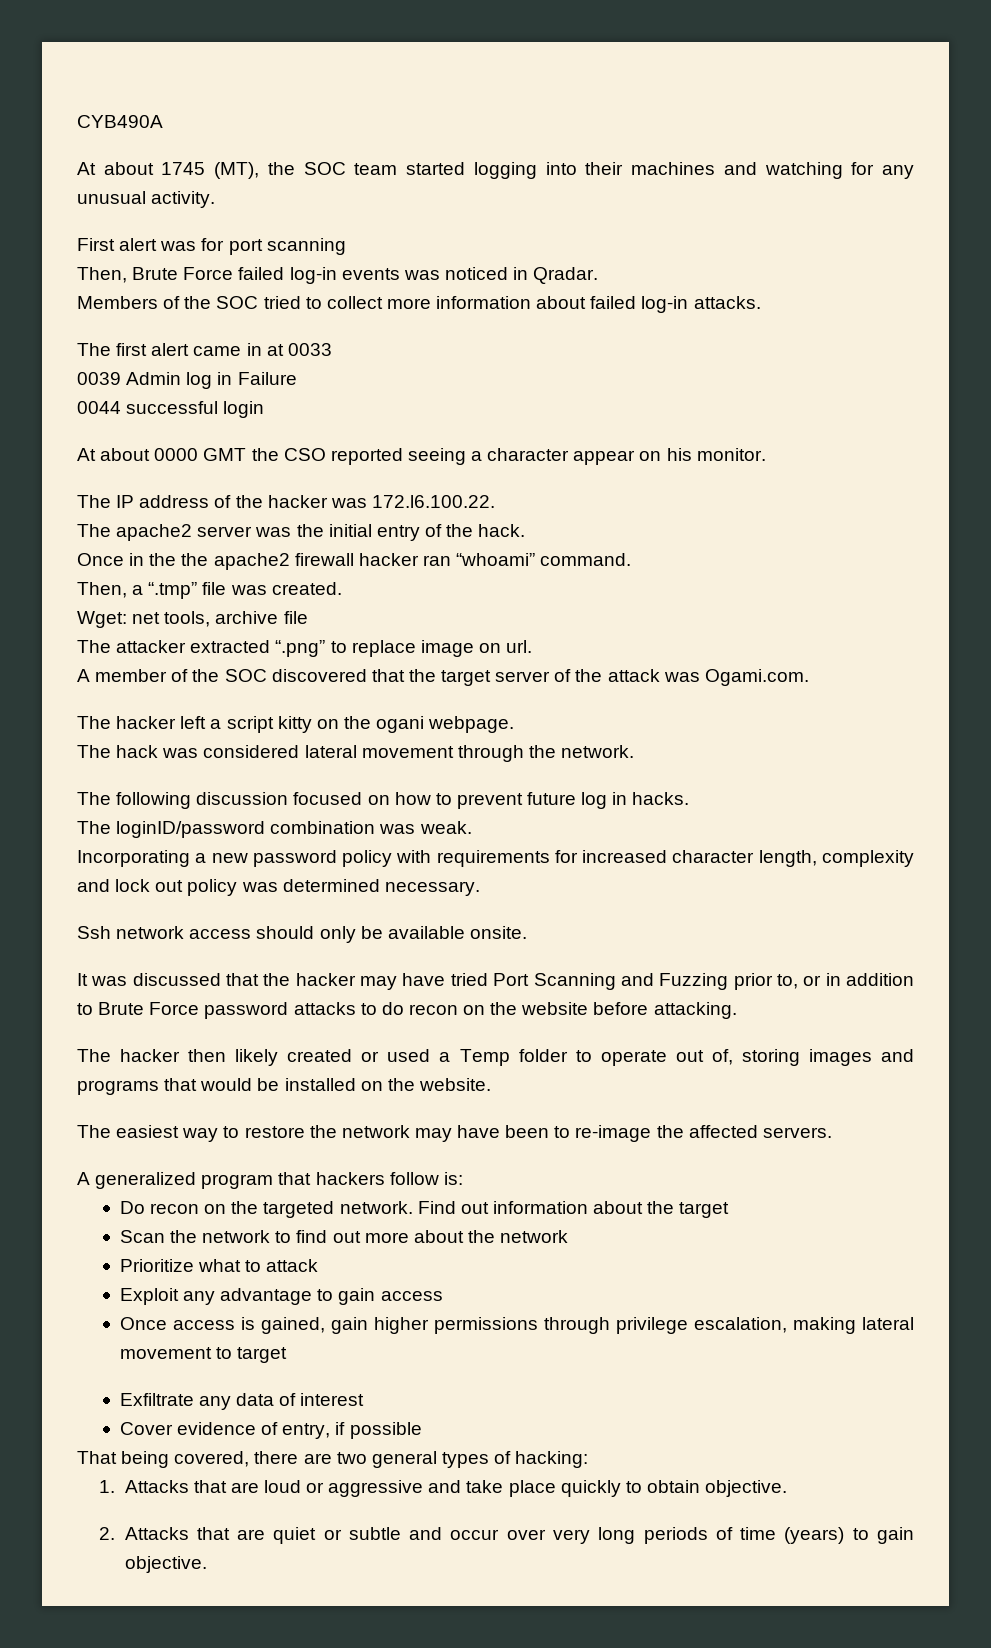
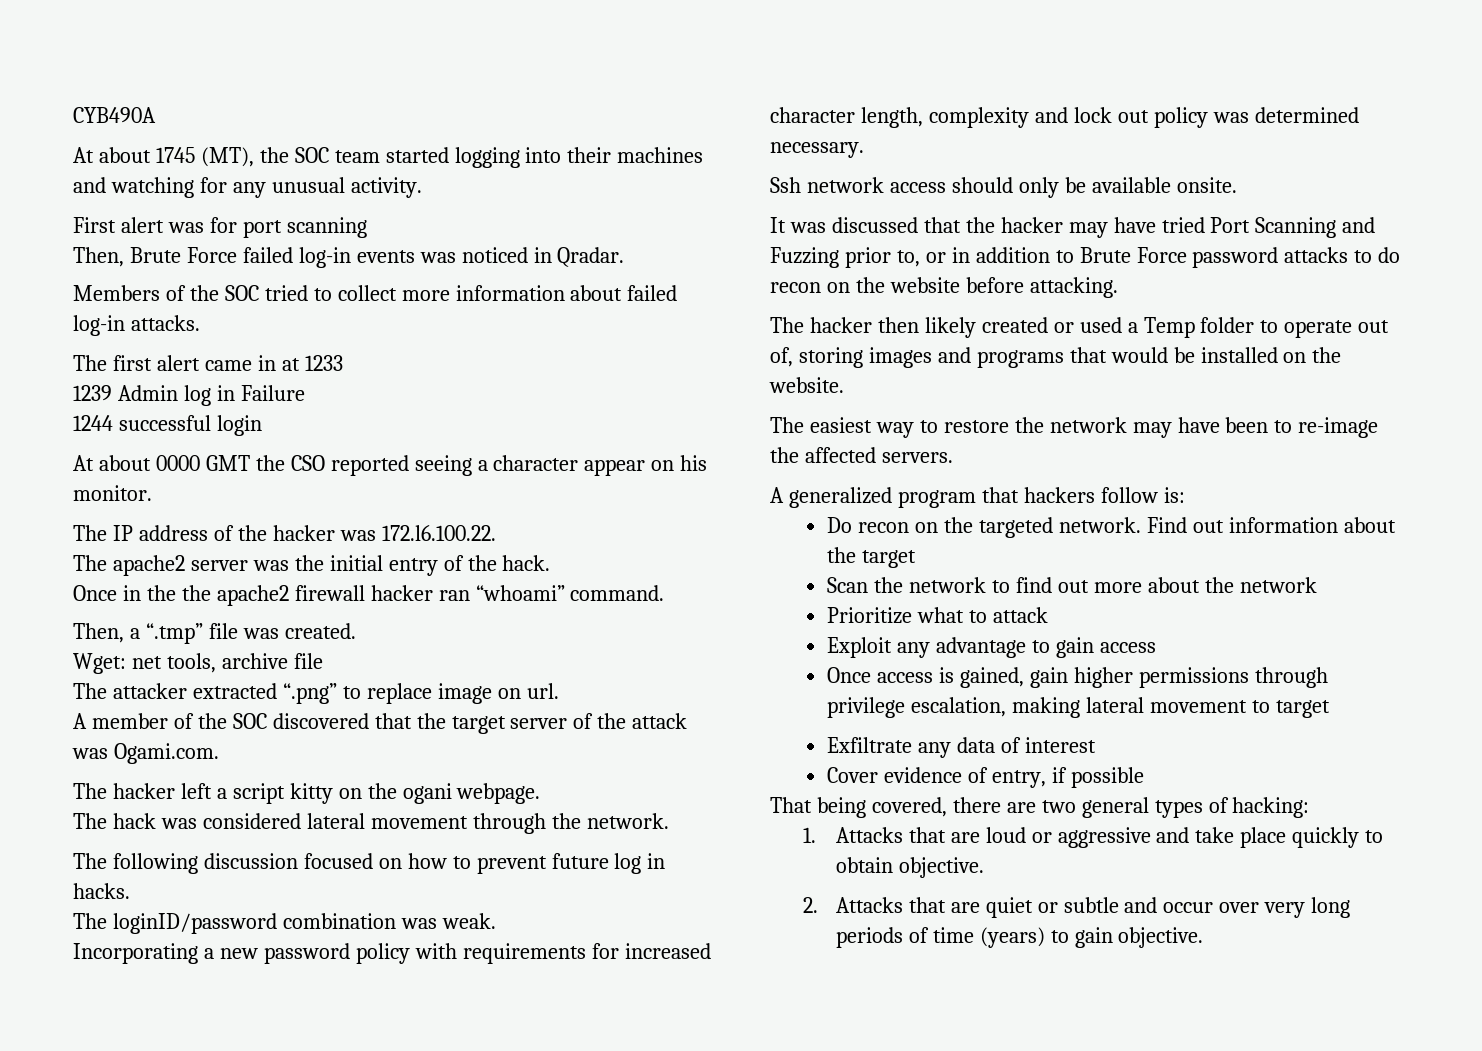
[287,343,332,356] [77,372,121,385] 0033 // 0039 -> [304,355,343,371] [73,385,112,401] 1233 // 1239
[77,401,121,414] 0044 -> [73,415,113,431] 1244

